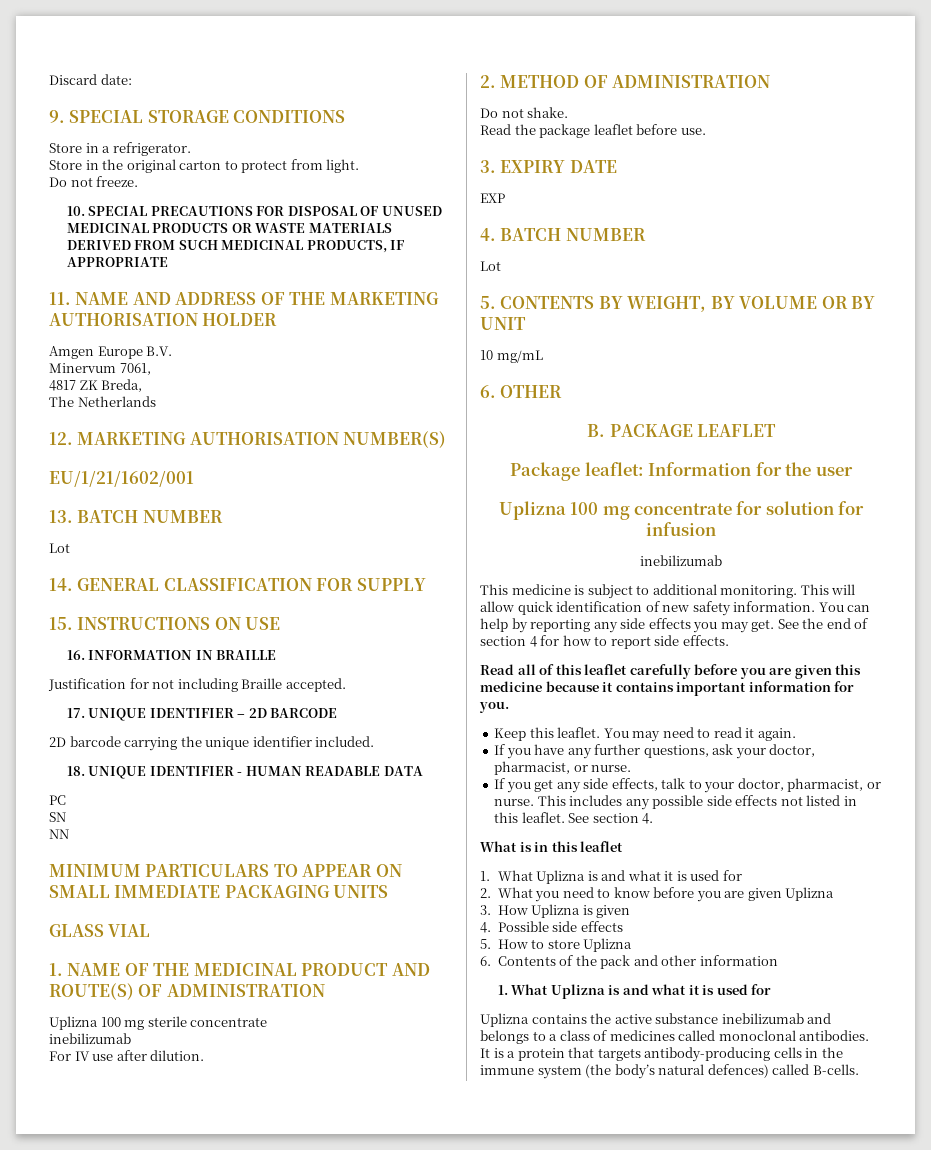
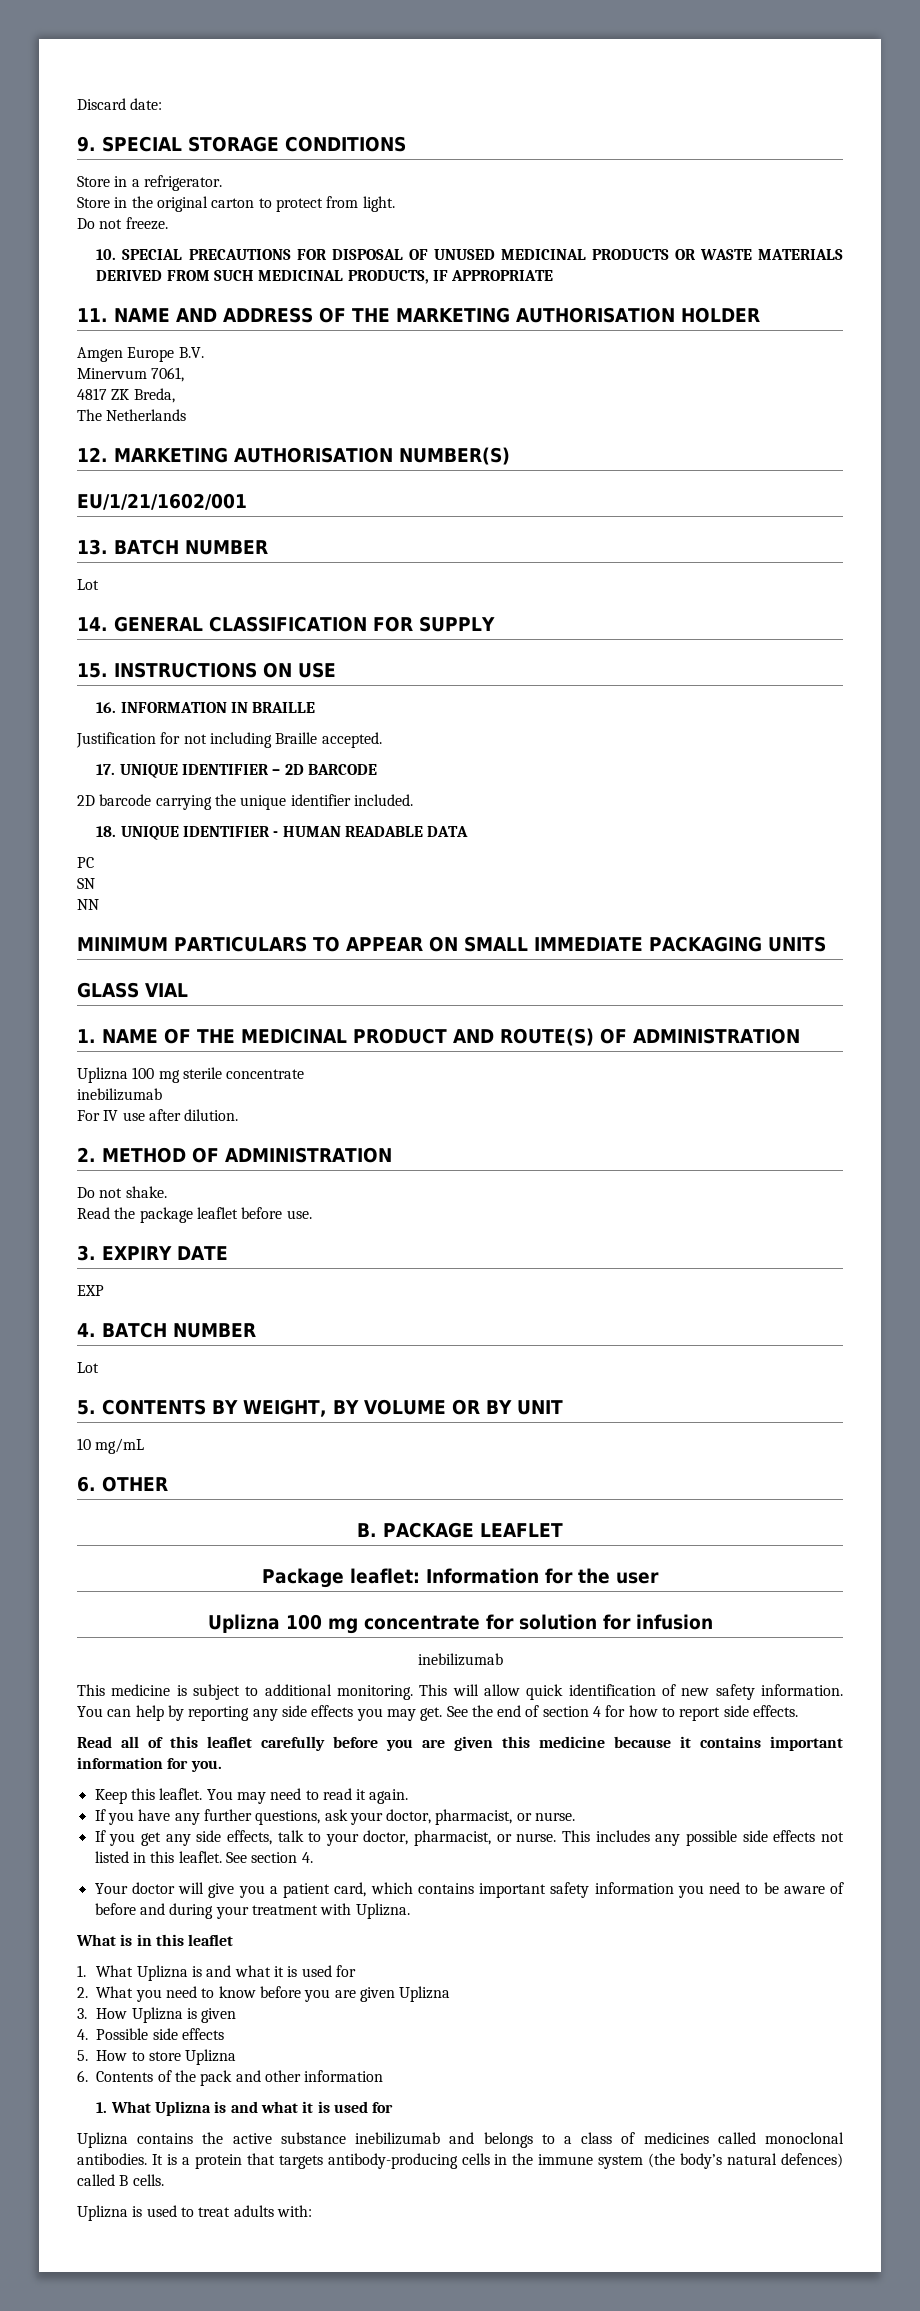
(654, 818) none -> [94,1882,844,1898] [94,1903,410,1919] // Your doctor will give you a patient card, which contains important safety information you need to be aware of before and during your treatment with Uplizna.
[812,1064,859,1075] B-cells. -> [119,2174,164,2186] [77,2205,312,2221] B cells. // Uplizna is used to treat adults with:

